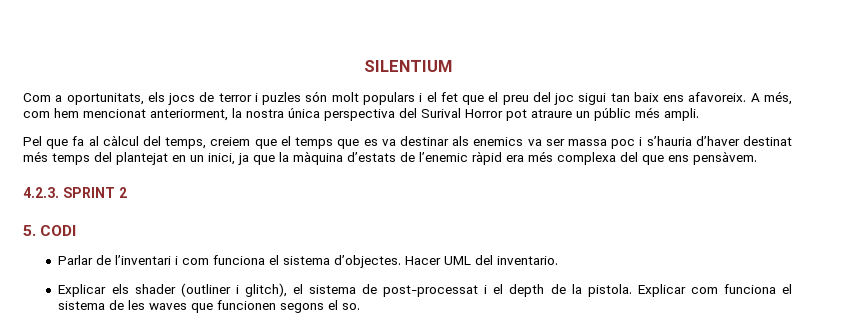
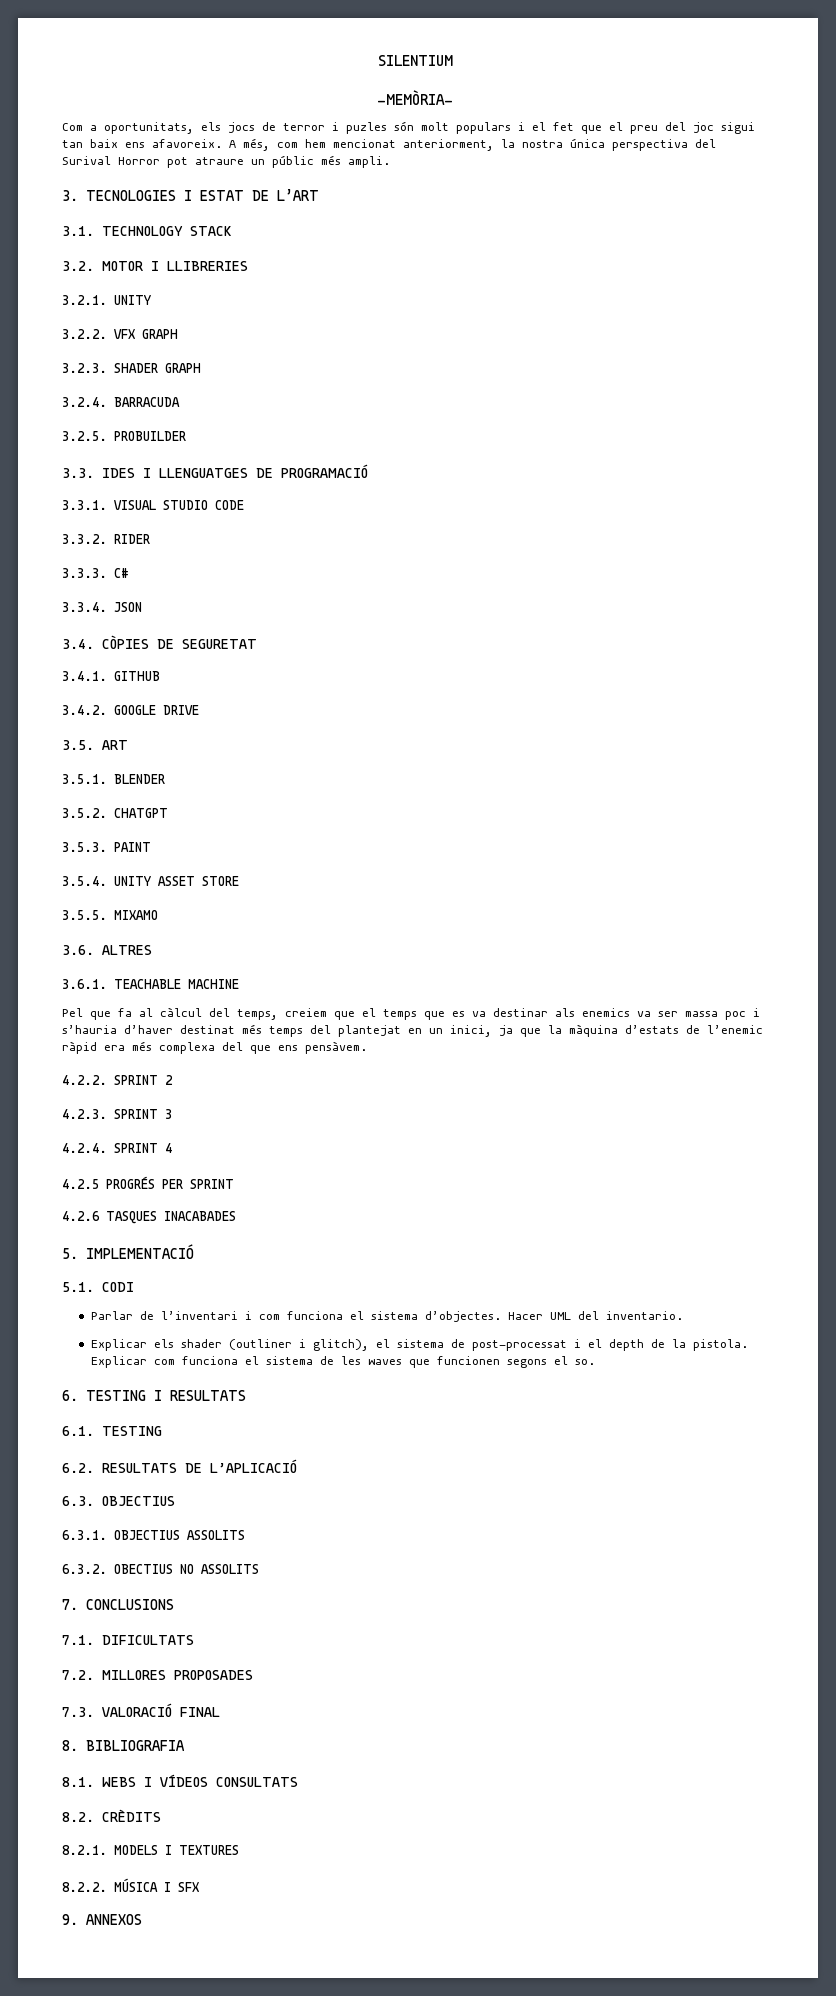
(452, 66) none -> [377,90,453,105] // -MEMÒRIA-
(699, 114) none -> [62,189,319,201] [62,226,232,236] [62,261,248,271] [62,295,151,305] [62,329,178,339] [62,363,201,373] [62,397,180,407] [62,431,186,441] [62,464,368,478] [62,500,244,510] [62,534,150,544] [62,568,129,578] [62,602,142,612] [62,635,257,649] [62,671,160,681] [62,705,199,715] [62,740,128,750] [62,774,165,784] [62,808,168,818] [62,842,151,852] [62,876,239,886] [62,910,158,920] [62,945,152,955] [62,979,239,989] // 3. TECNOLOGIES I ESTAT DE L’ART // 3.1. TECHNOLOGY STACK // 3.2. MOTOR I LLIBRERIES // 3.2.1. UNITY // 3.2.2. VFX GRAPH // 3.2.3. SHADER GRAPH // 3.2.4. BARRACUDA // 3.2.5. PROBUILDER // 3.3. IDES I LLENGUATGES DE PROGRAMACIÓ // 3.3.1. VISUAL STUDIO CODE // 3.3.2. RIDER // 3.3.3. C# // 3.3.4. JSON // 3.4. CÒPIES DE SEGURETAT // 3.4.1. GITHUB // 3.4.2. GOOGLE DRIVE // 3.5. ART // 3.5.1. BLENDER // 3.5.2. CHATGPT // 3.5.3. PAINT // 3.5.4. UNITY ASSET STORE // 3.5.5. MIXAMO // 3.6. ALTRES // 3.6.1. TEACHABLE MACHINE
[23,187,59,198] 4.2.3. -> [62,1075,107,1085] 4.2.2.
(127, 192) none -> [62,1109,172,1119] [62,1143,172,1153] [62,1176,234,1189] [62,1211,236,1224] // 4.2.3. SPRINT 3 // 4.2.4. SPRINT 4 // 4.2.5 PROGRÉS PER SPRINT // 4.2.6 TASQUES INACABADES
(36, 230) none -> [86,1244,194,1259] [62,1282,94,1292] IMPLEMENTACIÓ // 5.1.
(361, 306) none -> [62,1390,246,1401] [62,1426,162,1436] [62,1459,297,1473] [62,1496,175,1506] [62,1530,245,1540] [62,1564,259,1574] [62,1599,174,1610] [62,1635,194,1645] [62,1670,253,1680] [62,1703,220,1717] [62,1740,185,1751] [62,1774,298,1787] [62,1809,161,1822] [62,1845,239,1855] [62,1878,200,1892] [62,1914,142,1925] // 6. TESTING I RESULTATS // 6.1. TESTING // 6.2. RESULTATS DE L’APLICACIÓ // 6.3. OBJECTIUS // 6.3.1. OBJECTIUS ASSOLITS // 6.3.2. OBECTIUS NO ASSOLITS // 7. CONCLUSIONS // 7.1. DIFICULTATS // 7.2. MILLORES PROPOSADES // 7.3. VALORACIÓ FINAL // 8. BIBLIOGRAFIA // 8.1. WEBS I VÍDEOS CONSULTATS // 8.2. CRÈDITS // 8.2.1. MODELS I TEXTURES // 8.2.2. MÚSICA I SFX // 9. ANNEXOS

